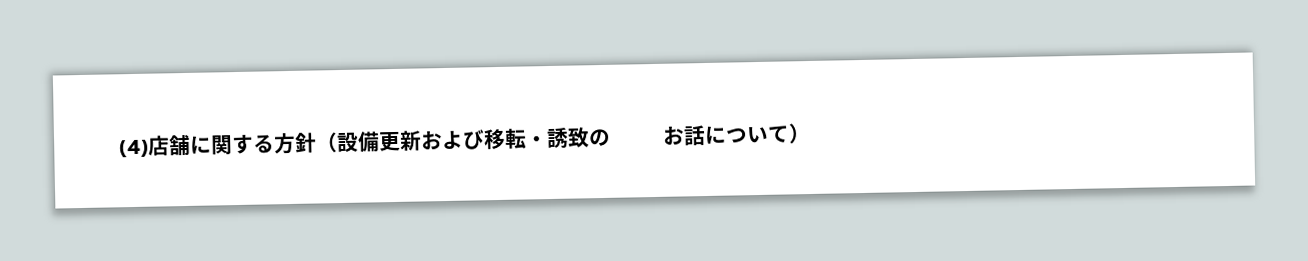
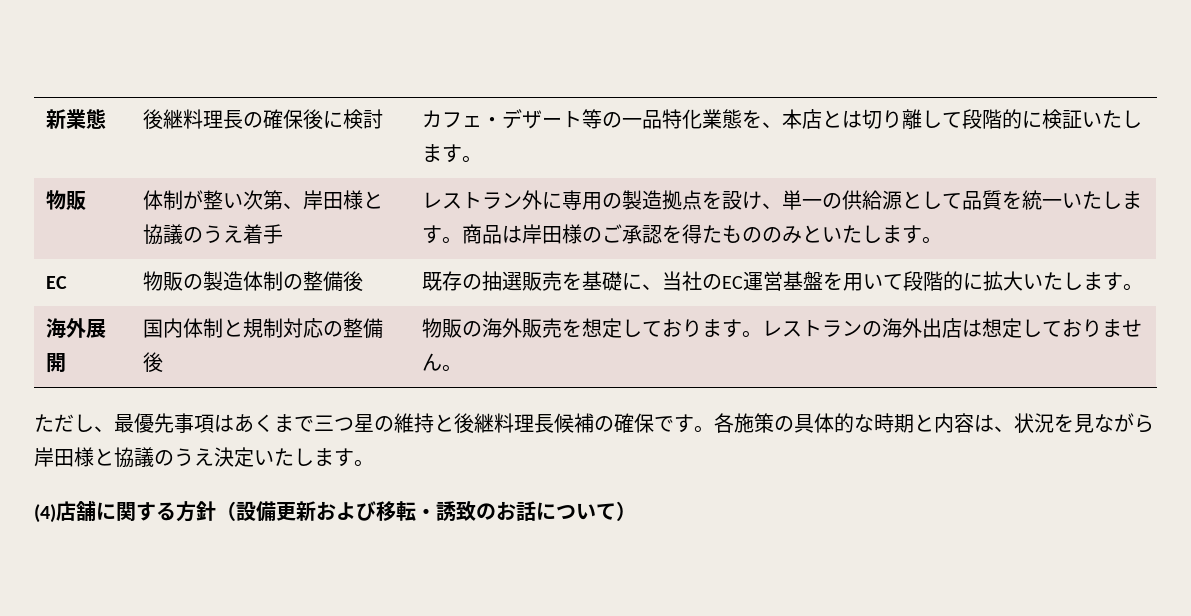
(119, 148) none -> [46,109,107,129] [143,109,384,129] [422,109,1143,129] [422,144,483,163] [46,190,87,210] [143,190,384,210] [143,224,284,245] [422,190,1143,210] [422,224,943,244] [46,276,68,289] [143,271,364,292] [422,271,1144,291] [46,318,107,338] [46,353,67,373] [143,318,384,339] [143,352,164,372] [422,318,1143,338] [422,353,463,372] [34,413,1154,433] [34,447,374,468] 新業態 | 後継料理長の確保後に検討 | カフェ・デザート等の一品特化業態を、本店とは切り離して段階的に検証いたします。 // 物販 | 体制が整い次第、岸田様と協議のうえ着手 | レストラン外に専用の製造拠点を設け、単一の供給源として品質を統一いたします。商品は岸田様のご承認を得たもののみといたします。 // EC | 物販の製造体制の整備後 | 既存の抽選販売を基礎に、当社のEC運営基盤を用いて段階的に拡大いたします。 // 海外展開 | 国内体制と規制対応の整備後 | 物販の海外販売を想定しております。レストランの海外出店は想定しておりません。 // ただし、最優先事項はあくまで三つ星の維持と後継料理長候補の確保です。各施策の具体的な時期と内容は、状況を見ながら岸田様と協議のうえ決定いたします。 //

